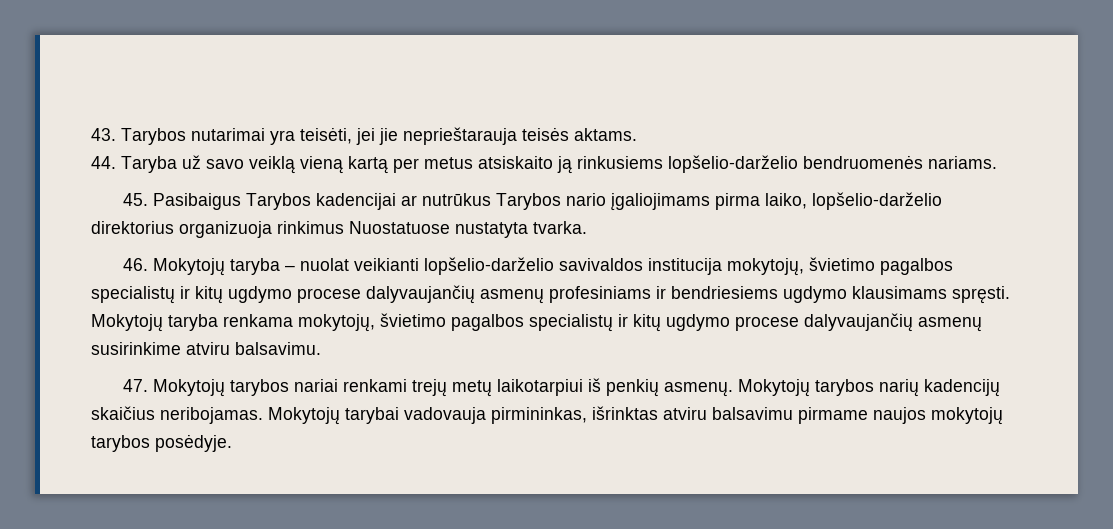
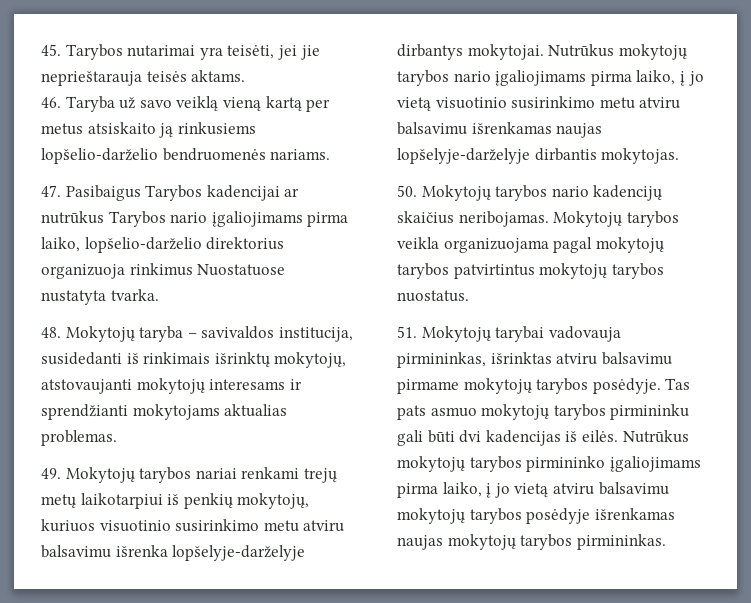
[91,128,116,141] 43. -> [41,44,61,56] 45.
[91,156,116,169] 44. -> [41,97,61,108] 46.
[123,193,149,206] 45. -> [41,185,61,197] 47.
[123,258,149,271] 46. -> [41,327,61,338] 48.
[300,257,954,276] [91,285,1010,304] [91,313,982,332] [91,342,321,355] [123,379,149,392] nuolat veikianti lopšelio-darželio savivaldos institucija mokytojų, švietimo pagalbos specialistų ir kitų ugdymo procese dalyvaujančių asmenų profesiniams ir bendriesiems ugdymo klausimams spręsti. Mokytojų taryba renkama mokytojų, švietimo pagalbos specialistų ir kitų ugdymo procese dalyvaujančių asmenų susirinkime atviru balsavimu. // 47. -> [201,326,353,342] [41,352,347,368] [41,378,302,394] [41,404,288,420] [41,430,117,446] [41,468,61,479] savivaldos institucija, susidedanti iš rinkimais išrinktų mokytojų, atstovaujanti mokytojų interesams ir sprendžianti mokytojams aktualias problemas. // 49.
[664,379,920,397] asmenų. Mokytojų tarybos narių -> [237,493,310,509] [41,519,345,532] [41,545,306,561] [397,44,687,60] [397,70,704,86] [397,96,681,111] [397,122,603,138] [397,148,680,164] [397,185,589,201] mokytojų, kuriuos visuotinio susirinkimo metu atviru balsavimu išrenka lopšelyje-darželyje dirbantys mokytojai. Nutrūkus mokytojų tarybos nario įgaliojimams pirma laiko, į jo vietą visuotinio susirinkimo metu atviru balsavimu išrenkamas naujas lopšelyje-darželyje dirbantis mokytojas. // 50. Mokytojų tarybos nario
(340, 416) none -> [626,211,679,227] [397,237,664,253] [397,263,664,279] [397,290,469,302] [397,326,491,342] tarybos veikla organizuojama pagal mokytojų tarybos patvirtintus mokytojų tarybos nuostatus. // 51. Mokytojų
[873,407,926,424] naujos -> (459, 386) none
(232, 443) none -> [665,378,691,390] [397,404,690,420] [397,430,689,446] [397,456,701,472] [397,482,669,498] [397,508,675,524] [397,534,666,550] Tas pats asmuo mokytojų tarybos pirmininku gali būti dvi kadencijas iš eilės. Nutrūkus mokytojų tarybos pirmininko įgaliojimams pirma laiko, į jo vietą atviru balsavimu mokytojų tarybos posėdyje išrenkamas naujas mokytojų tarybos pirmininkas.

